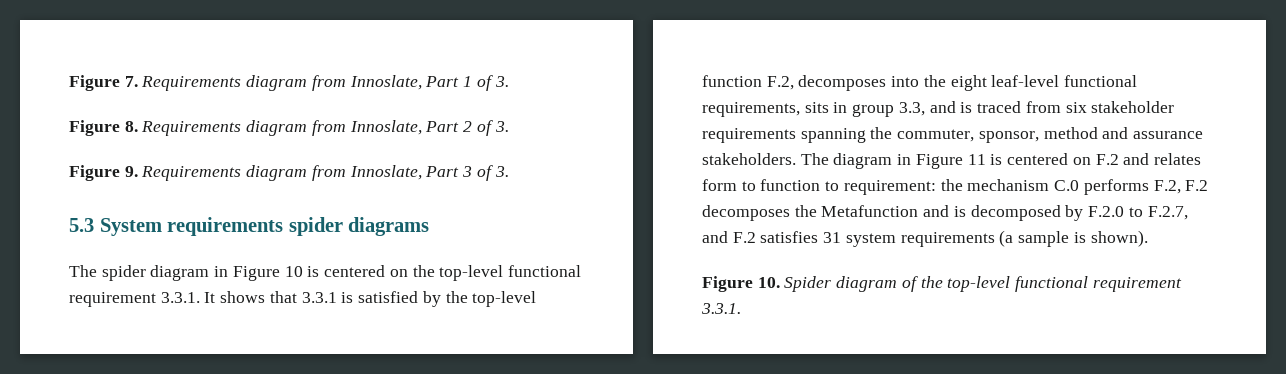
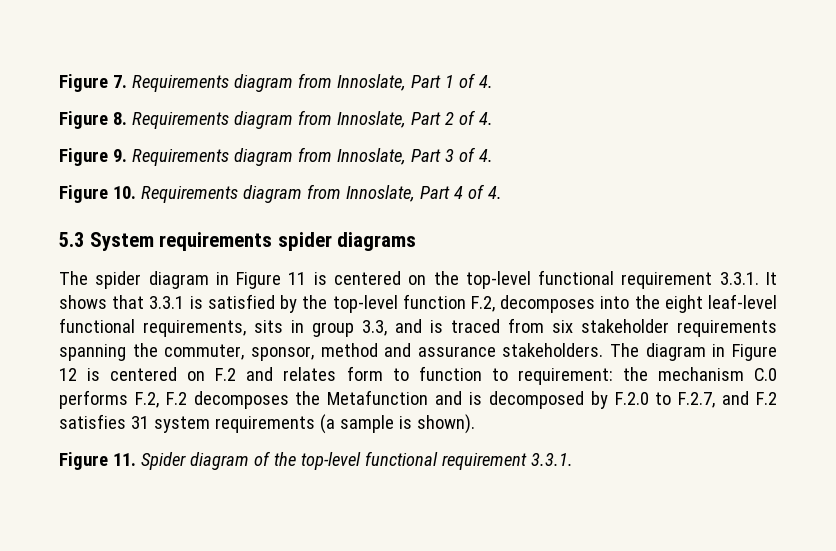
[494,76,509,87] 3. -> [478,75,493,88] 4.
[494,121,509,132] 3. -> [478,112,493,125] 4.
[494,166,509,177] 3. -> [478,149,493,162] [59,184,502,203] 4. // Figure 10. Requirements diagram from Innoslate, Part 4 of 4.
[284,266,303,277] 10 -> [288,272,307,285] 11
[967,154,986,165] 11 -> [59,368,77,381] 12
[757,277,780,288] 10. -> [112,453,136,466] 11.

